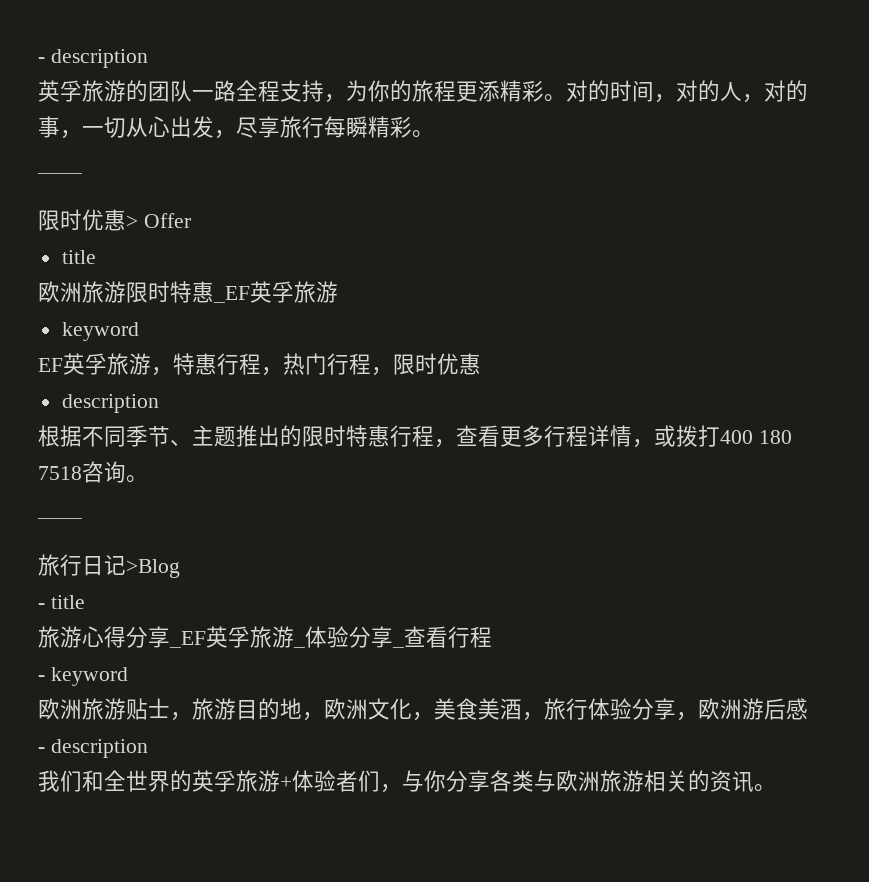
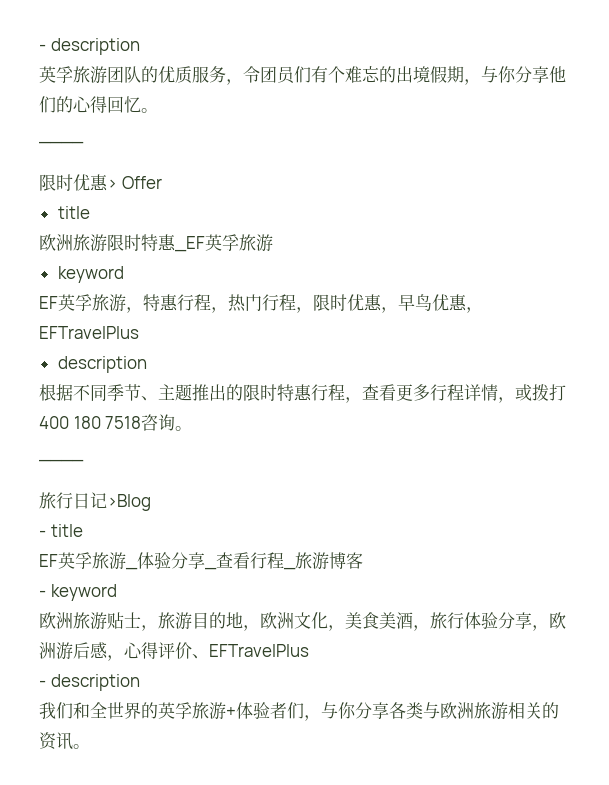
[126,80,808,103] [38,116,412,139] 的团队一路全程支持，为你的旅程更添精彩。对的时间，对的人，对的事，一切从心出发，尽享旅行每瞬精彩 -> [107,66,566,85] [39,96,141,113] 团队的优质服务，令团员们有个难忘的出境假期，与你分享他们的心得回忆
(481, 364) none -> [381,294,483,313] [39,326,139,339] ，早鸟优惠，EFTravelPlus
[38,626,206,648] 旅游心得分享_EF -> [39,554,58,567] EF
(492, 637) none -> [284,552,363,570] _旅游博客
(808, 709) none -> [107,642,309,661] ，心得评价、EFTravelPlus

